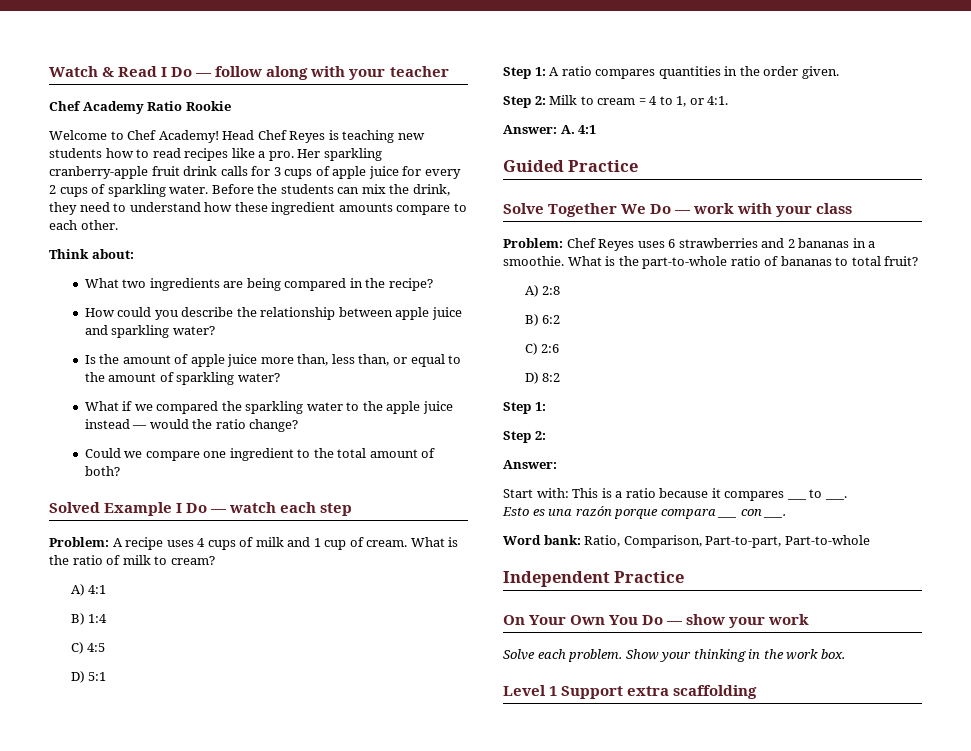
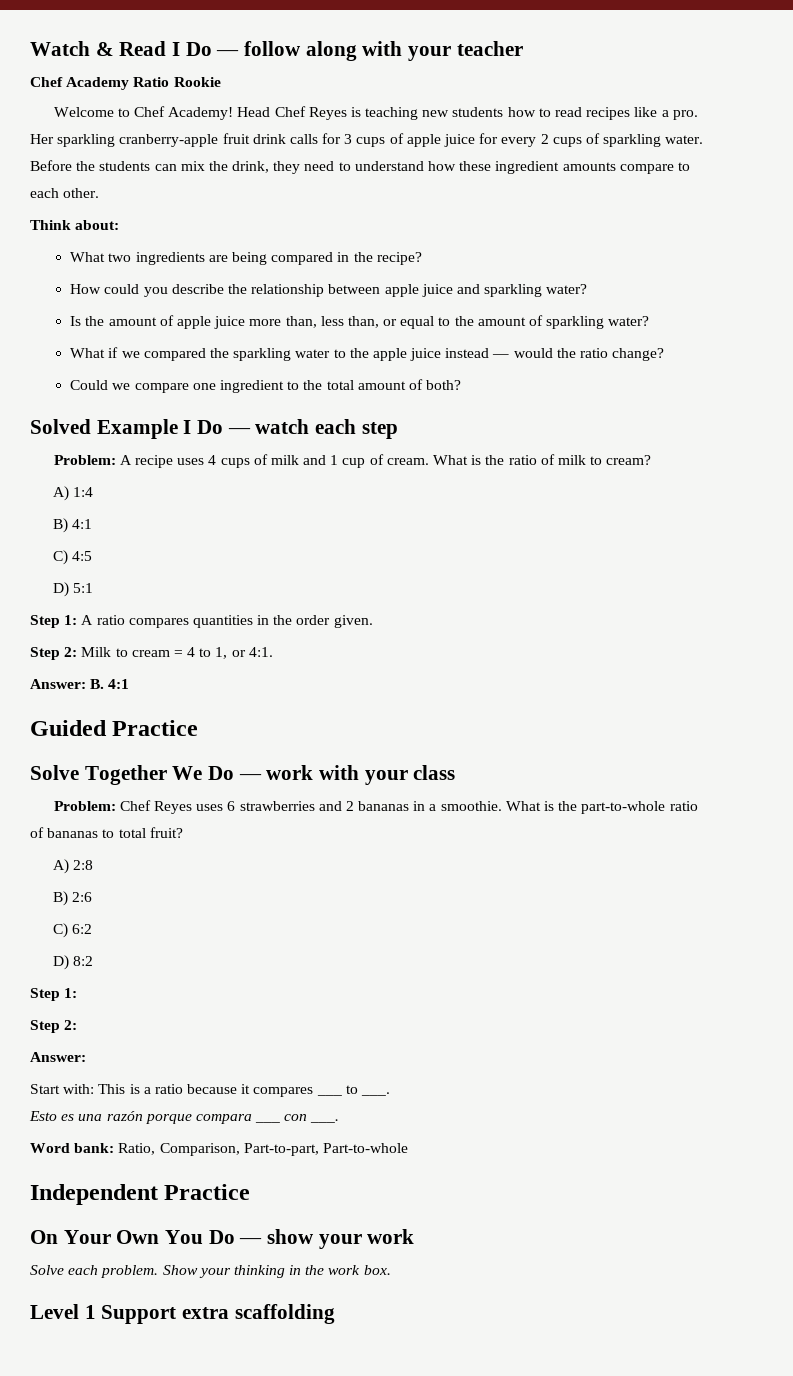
[88,585,107,594] [70,613,108,625] 4:1 // B) 1:4 -> [73,487,94,497] [53,518,93,533] 1:4 // B) 4:1
[560,125,575,134] A. -> [90,679,105,689] B.
[542,315,561,324] [524,343,560,355] 6:2 // C) 2:6 -> [72,892,93,902] [53,923,93,938] 2:6 // C) 6:2

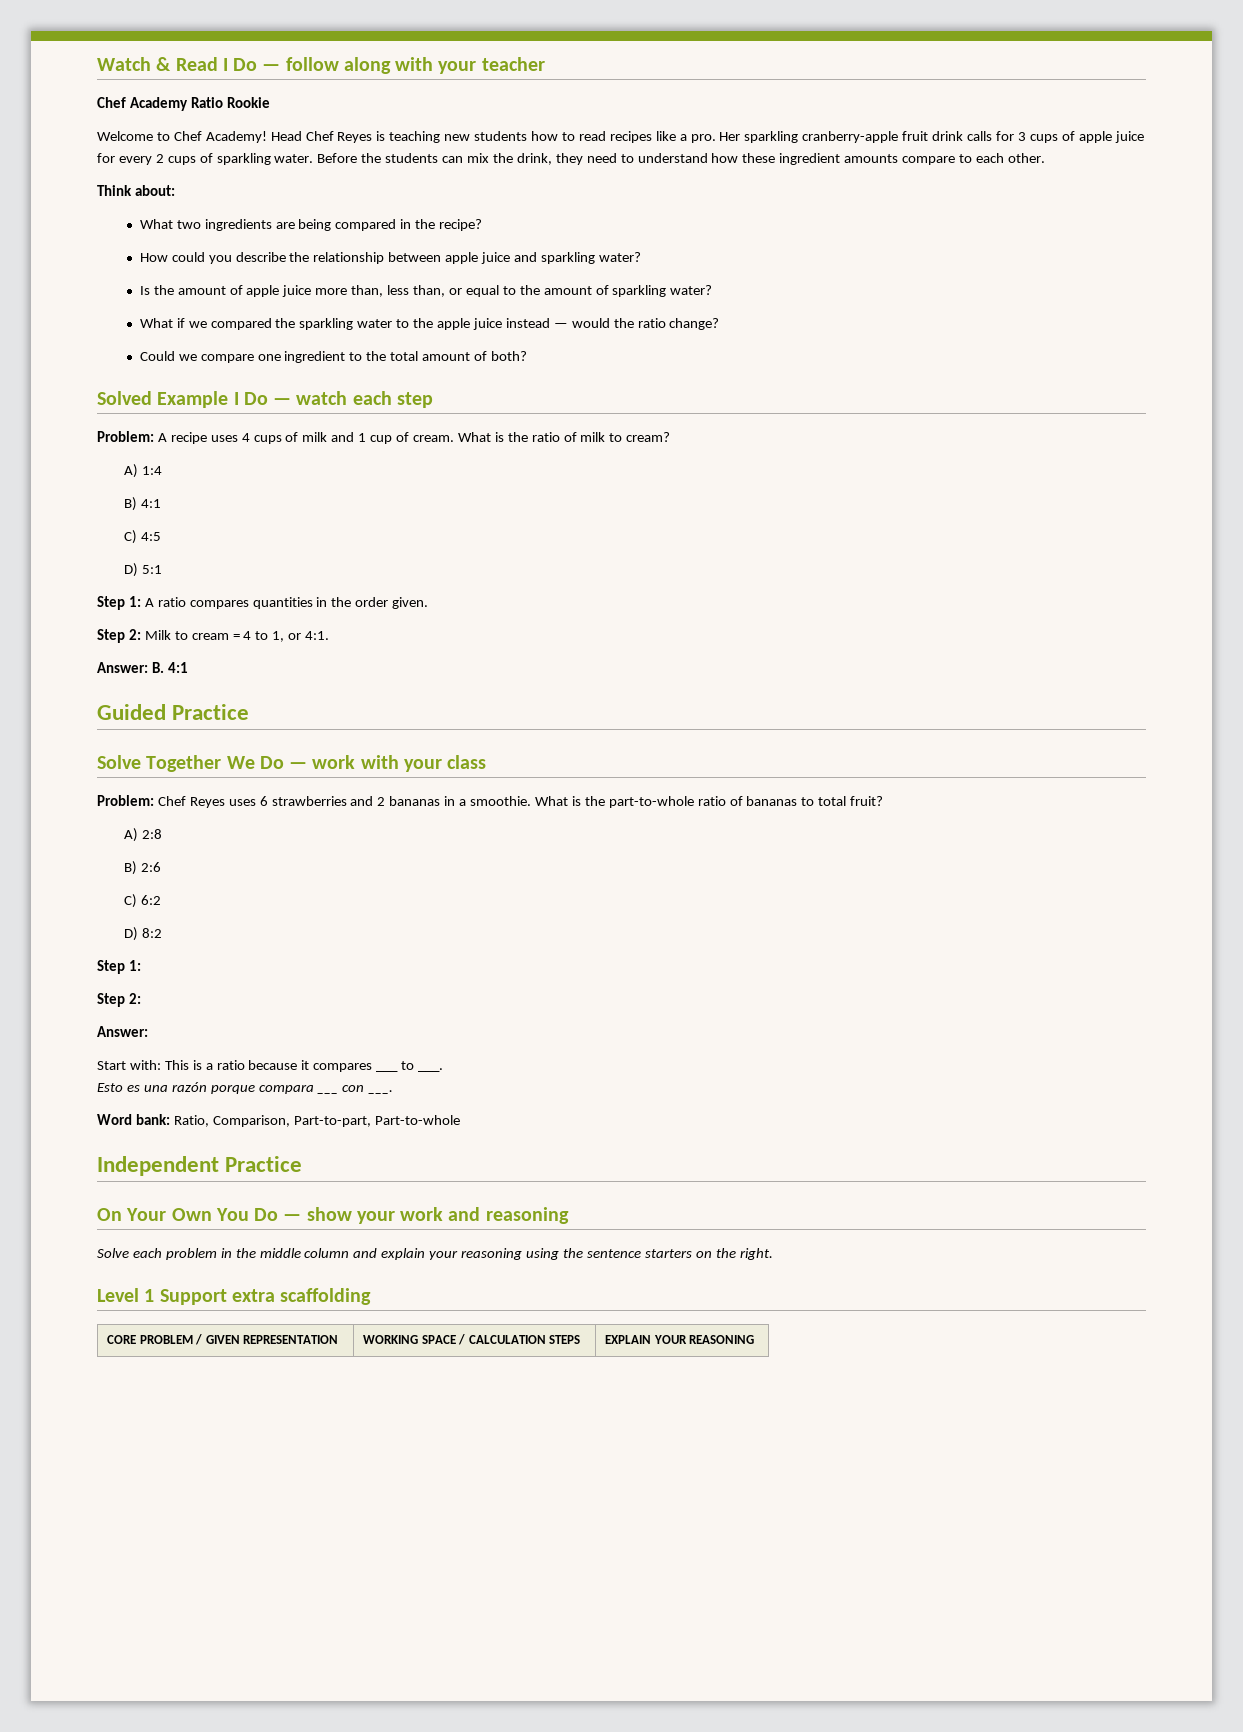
(415, 1236) none -> [448,1207,569,1224] and reasoning
[101,1265,391,1278] problem. Show your thinking in the work box. -> [165,1248,773,1260] problem in the middle column and explain your reasoning using the sentence starters on the right.
(335, 1314) none -> [107,1334,339,1345] [363,1334,581,1345] [605,1335,755,1344] // CORE PROBLEM / GIVEN REPRESENTATION | WORKING SPACE / CALCULATION STEPS | EXPLAIN YOUR REASONING

